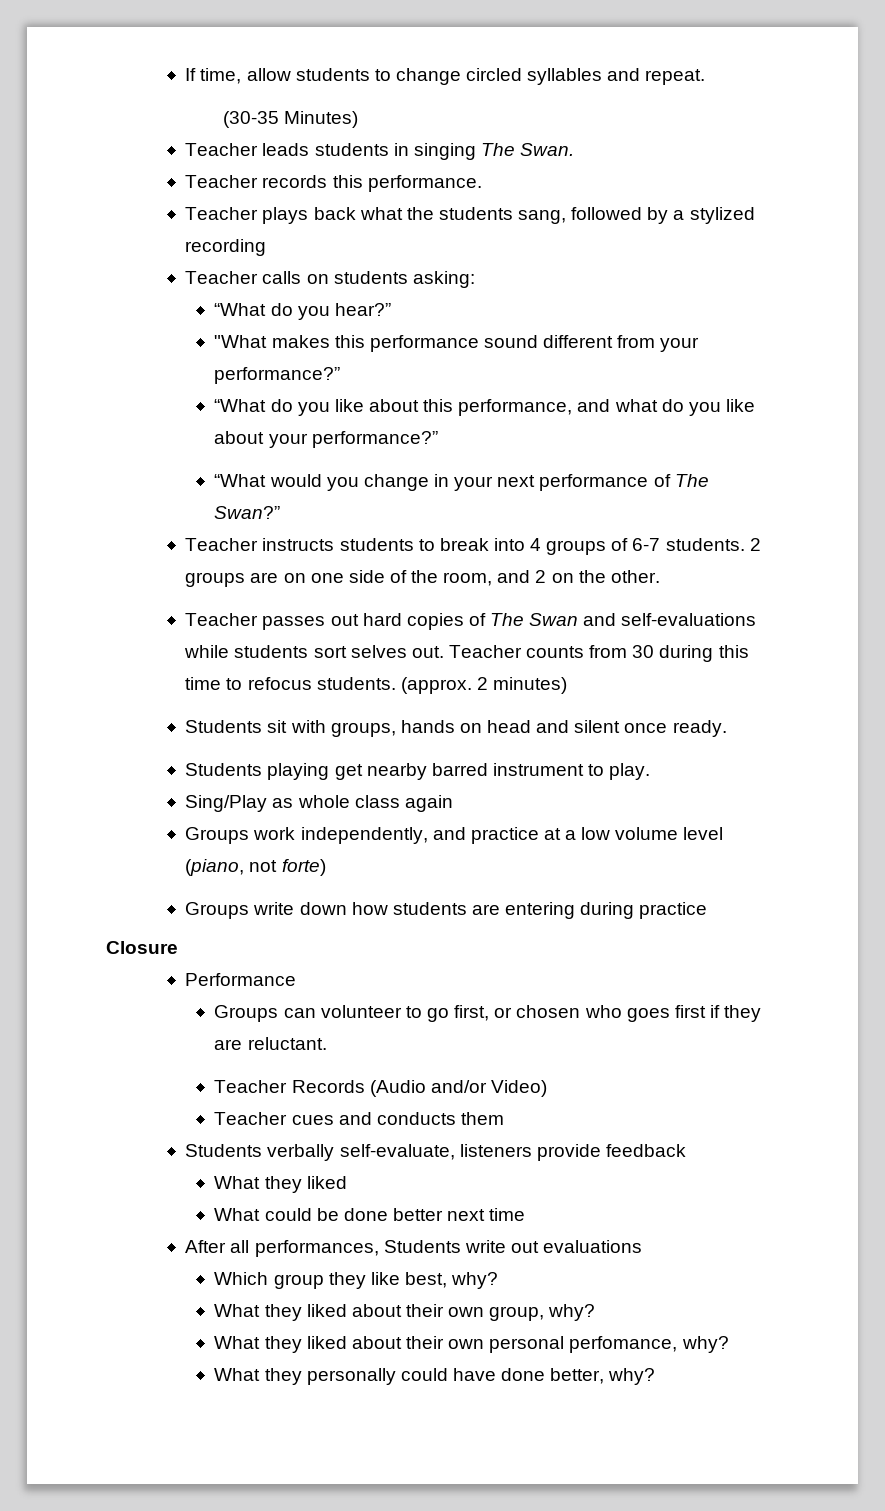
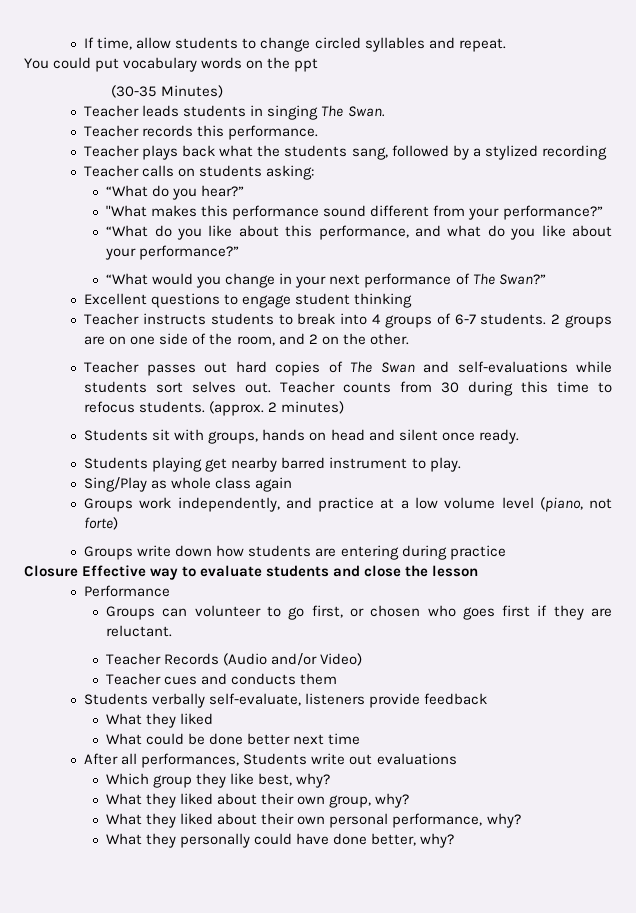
(706, 77) none -> [24,57,319,72] // You could put vocabulary words on the ppt
(281, 512) none -> [84,293,413,308] // Excellent questions to engage student thinking
(178, 947) none -> [82,565,479,580] Effective way to evaluate students and close the lesson
[569,1336,678,1353] perfomance, -> [392,813,483,828] performance,

